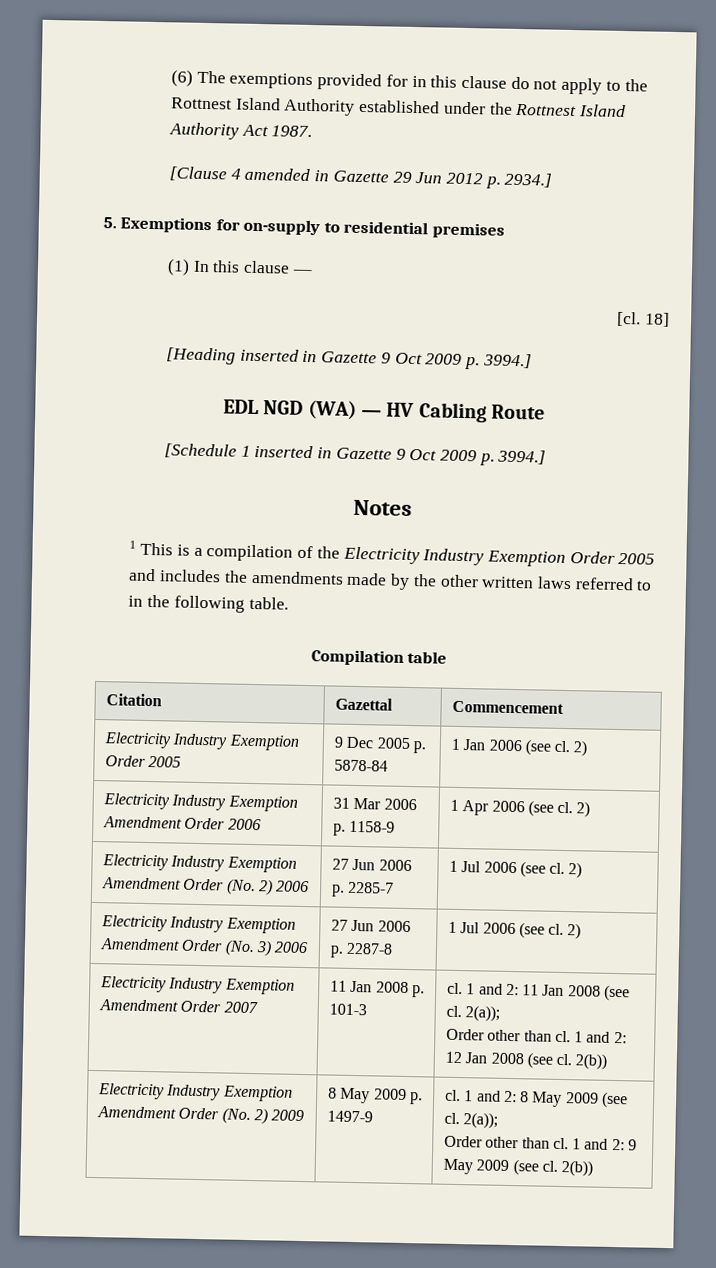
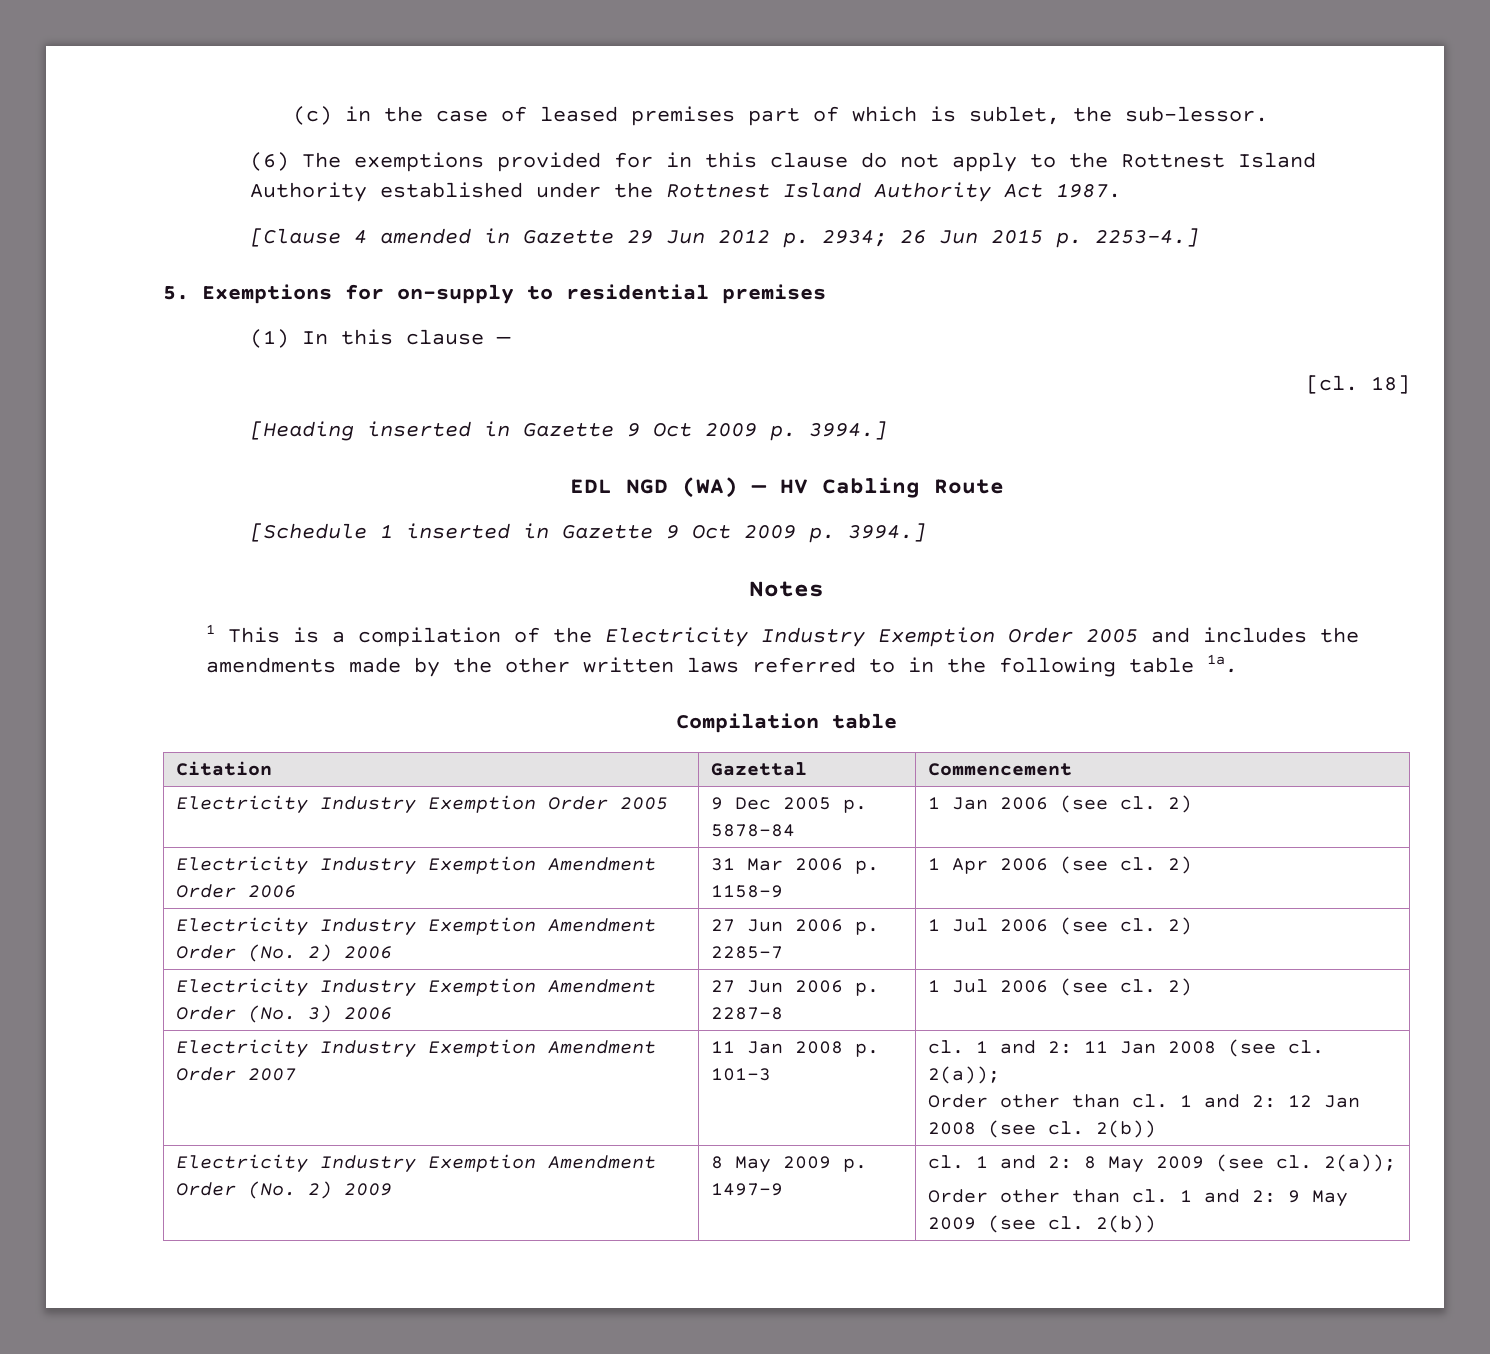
(170, 78) none -> [292,106,1268,126] (c) in the case of leased premises part of which is sublet, the sub-lessor. //
[504,172,553,188] 2934.] -> [821,228,1199,248] 2934; 26 Jun 2015 p. 2253-4.]
[248,596,289,610] table. -> [1129,654,1239,673] table 1a.

